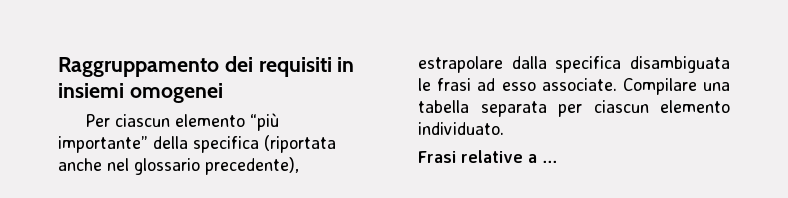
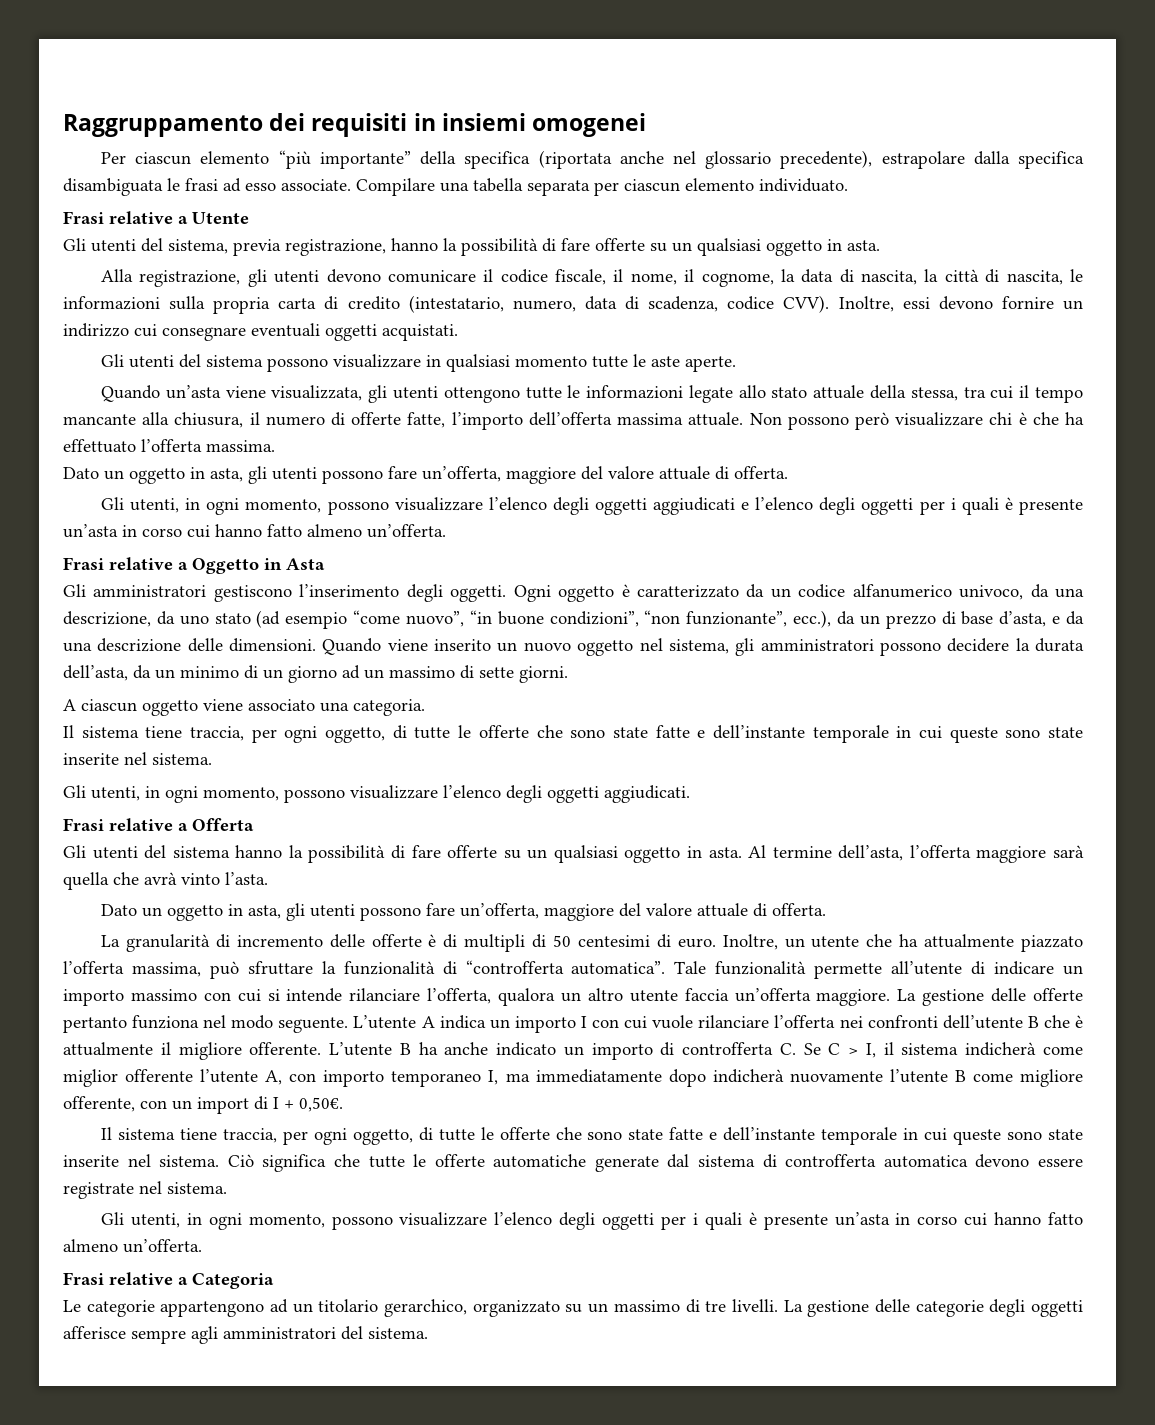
[542,160,557,163] ... -> [192,212,249,224] [63,238,880,256] [101,269,1084,287] [63,295,1083,314] [63,323,458,341] [101,354,737,372] [101,385,1083,403] [63,412,1084,430] [63,439,275,453] [63,466,788,484] [101,497,1084,515] [63,524,446,538] [63,557,325,574] [63,584,1084,602] [63,610,1085,629] [63,638,1085,656] [63,665,568,683] [63,699,425,716] [63,725,1083,743] [63,752,212,765] [63,785,690,803] [63,818,254,831] [63,845,1084,863] [63,872,268,890] [101,903,827,921] [101,934,1084,952] [63,960,1083,979] [63,988,1084,1006] [63,1015,1083,1033] [63,1042,1084,1060] [63,1069,1083,1087] [63,1096,343,1114] [101,1127,1083,1145] [63,1154,1084,1172] [63,1181,227,1199] [101,1212,1084,1230] [63,1239,202,1253] [63,1272,274,1289] [63,1299,1084,1317] [63,1326,428,1344] Utente // Gli utenti del sistema, previa registrazione, hanno la possibilità di fare offerte su un qualsiasi oggetto in asta. // Alla registrazione, gli utenti devono comunicare il codice fiscale, il nome, il cognome, la data di nascita, la città di nascita, le informazioni sulla propria carta di credito (intestatario, numero, data di scadenza, codice CVV). Inoltre, essi devono fornire un indirizzo cui consegnare eventuali oggetti acquistati. // Gli utenti del sistema possono visualizzare in qualsiasi momento tutte le aste aperte. // Quando un’asta viene visualizzata, gli utenti ottengono tutte le informazioni legate allo stato attuale della stessa, tra cui il tempo mancante alla chiusura, il numero di offerte fatte, l’importo dell’offerta massima attuale. Non possono però visualizzare chi è che ha effettuato l’offerta massima. // Dato un oggetto in asta, gli utenti possono fare un’offerta, maggiore del valore attuale di offerta. // Gli utenti, in ogni momento, possono visualizzare l’elenco degli oggetti aggiudicati e l’elenco degli oggetti per i quali è presente un’asta in corso cui hanno fatto almeno un’offerta. // Frasi relative a Oggetto in Asta // Gli amministratori gestiscono l’inserimento degli oggetti. Ogni oggetto è caratterizzato da un codice alfanumerico univoco, da una descrizione, da uno stato (ad esempio “come nuovo”, “in buone condizioni”, “non funzionante”, ecc.), da un prezzo di base d’asta, e da una descrizione delle dimensioni. Quando viene inserito un nuovo oggetto nel sistema, gli amministratori possono decidere la durata dell’asta, da un minimo di un giorno ad un massimo di sette giorni. // A ciascun oggetto viene associato una categoria. // Il sistema tiene traccia, per ogni oggetto, di tutte le offerte che sono state fatte e dell’instante temporale in cui queste sono state inserite nel sistema. // Gli utenti, in ogni momento, possono visualizzare l’elenco degli oggetti aggiudicati. // Frasi relative a Offerta // Gli utenti del sistema hanno la possibilità di fare offerte su un qualsiasi oggetto in asta. Al termine dell’asta, l’offerta maggiore sarà quella che avrà vinto l’asta. // Dato un oggetto in asta, gli utenti possono fare un’offerta, maggiore del valore attuale di offerta. // La granularità di incremento delle offerte è di multipli di 50 centesimi di euro. Inoltre, un utente che ha attualmente piazzato l’offerta massima, può sfruttare la funzionalità di “controfferta automatica”. Tale funzionalità permette all’utente di indicare un importo massimo con cui si intende rilanciare l’offerta, qualora un altro utente faccia un’offerta maggiore. La gestione delle offerte pertanto funziona nel modo seguente. L’utente A indica un importo I con cui vuole rilanciare l’offerta nei confronti dell’utente B che è attualmente il migliore offerente. L’utente B ha anche indicato un importo di controfferta C. Se C > I, il sistema indicherà come miglior offerente l’utente A, con importo temporaneo I, ma immediatamente dopo indicherà nuovamente l’utente B come migliore offerente, con un import di I + 0,50€. // Il sistema tiene traccia, per ogni oggetto, di tutte le offerte che sono state fatte e dell’instante temporale in cui queste sono state inserite nel sistema. Ciò significa che tutte le offerte automatiche generate dal sistema di controfferta automatica devono essere registrate nel sistema. // Gli utenti, in ogni momento, possono visualizzare l’elenco degli oggetti per i quali è presente un’asta in corso cui hanno fatto almeno un’offerta. // Frasi relative a Categoria // Le categorie appartengono ad un titolario gerarchico, organizzato su un massimo di tre livelli. La gestione delle categorie degli oggetti afferisce sempre agli amministratori del sistema.

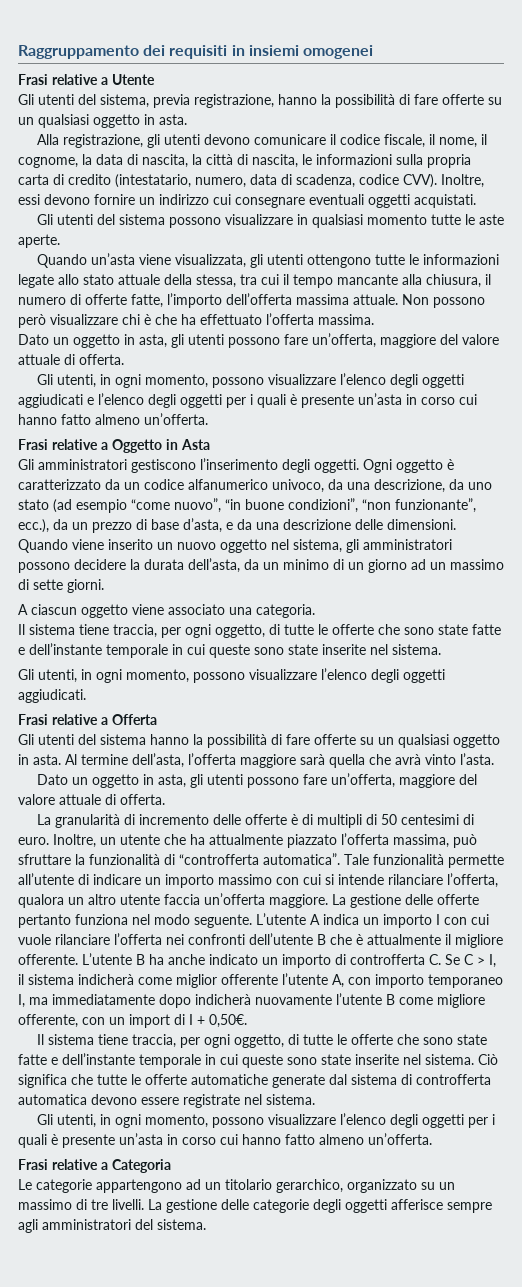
[101,150,1085,169] [63,178,848,196] // Per ciascun elemento “più importante” della specifica (riportata anche nel glossario precedente), estrapolare dalla specifica disambiguata le frasi ad esso associate. Compilare una tabella separata per ciascun elemento individuato. -> (373, 52) none

